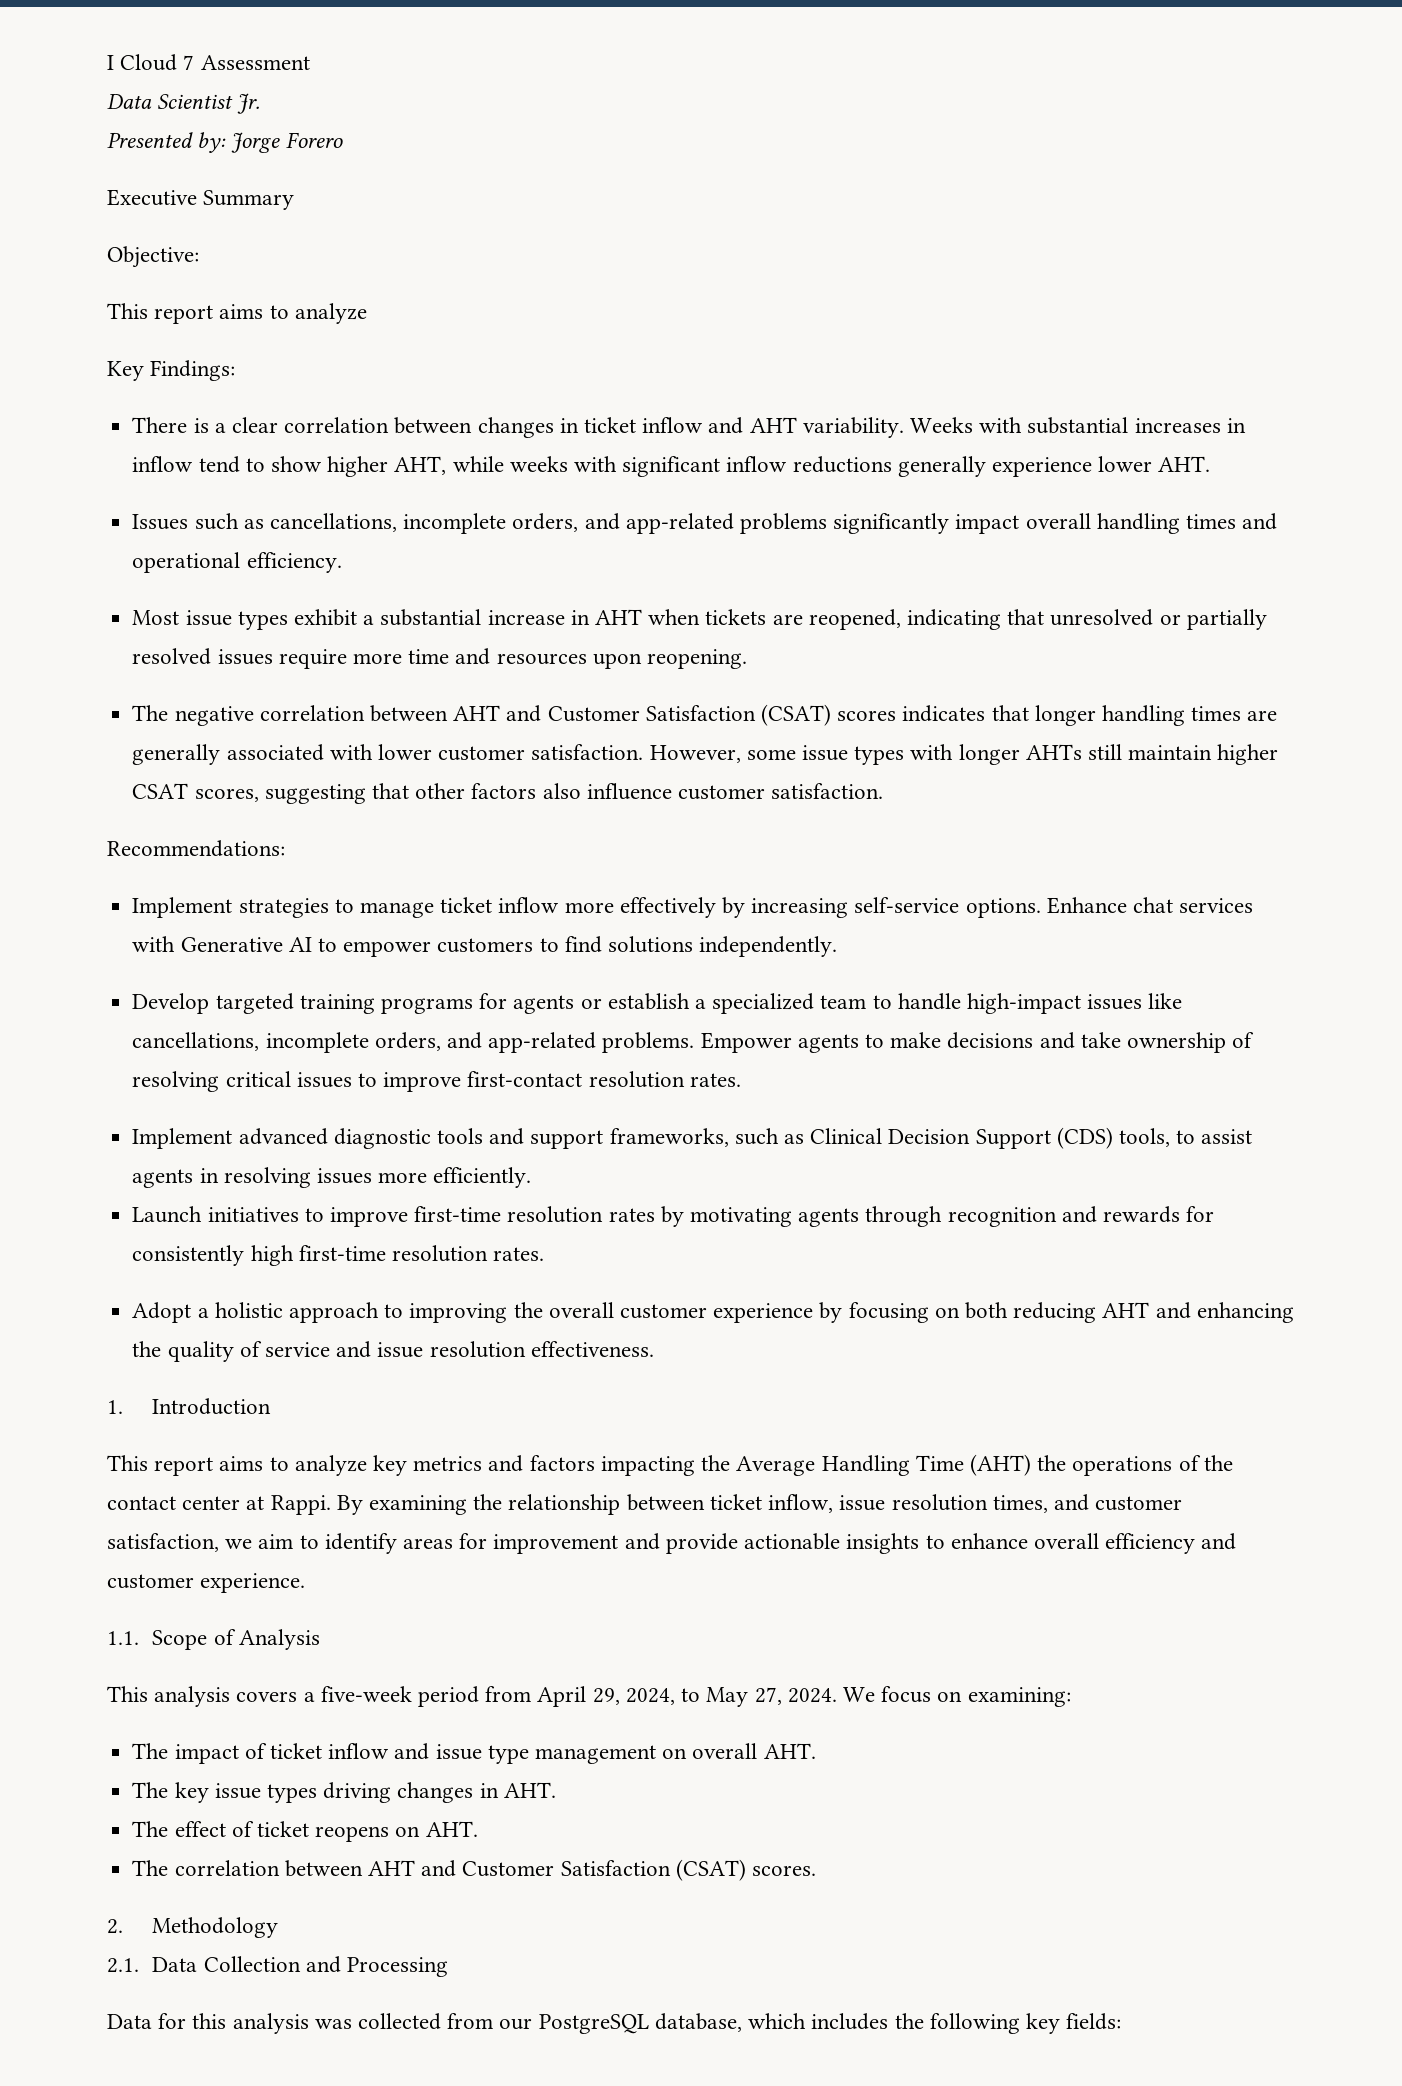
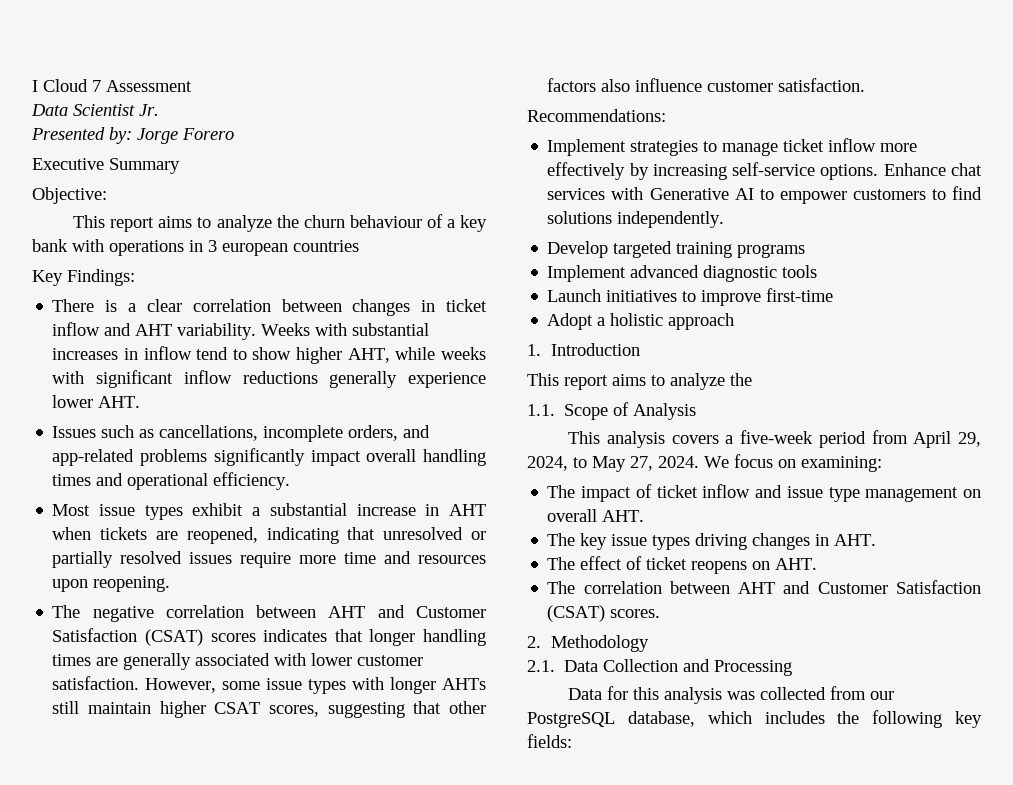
(367, 313) none -> [276,214,488,232] [32,239,359,256] the churn behaviour of a key bank with operations in 3 european countries
[479,993,1183,1014] [132,1032,1255,1053] [132,1071,741,1092] [132,1127,1253,1149] [132,1167,532,1188] for agents or establish a specialized team to handle high-impact issues like cancellations, incomplete orders, and app-related problems. Empower agents to make decisions and take ownership of resolving critical issues to improve first-contact resolution rates. // Implement advanced diagnostic tools and support frameworks, such as Clinical Decision Support (CDS) tools, to assist agents in resolving issues more efficiently. -> [547,265,818,282] // Implement advanced diagnostic tools
[507,1206,1215,1227] [132,1245,545,1266] [132,1302,1294,1323] [132,1341,654,1362] resolution rates by motivating agents through recognition and rewards for consistently high first-time resolution rates. // Adopt a holistic approach to improving the overall customer experience by focusing on both reducing AHT and enhancing the quality of service and issue resolution effectiveness. -> [547,313,735,330] // Adopt a holistic approach
[373,1454,1233,1476] [107,1494,1183,1515] [107,1533,1237,1554] [107,1573,306,1593] key metrics and factors impacting the Average Handling Time (AHT) the operations of the contact center at Rappi. By examining the relationship between ticket inflow, issue resolution times, and customer satisfaction, we aim to identify areas for improvement and provide actionable insights to enhance overall efficiency and customer experience. -> [730,373,752,386] the

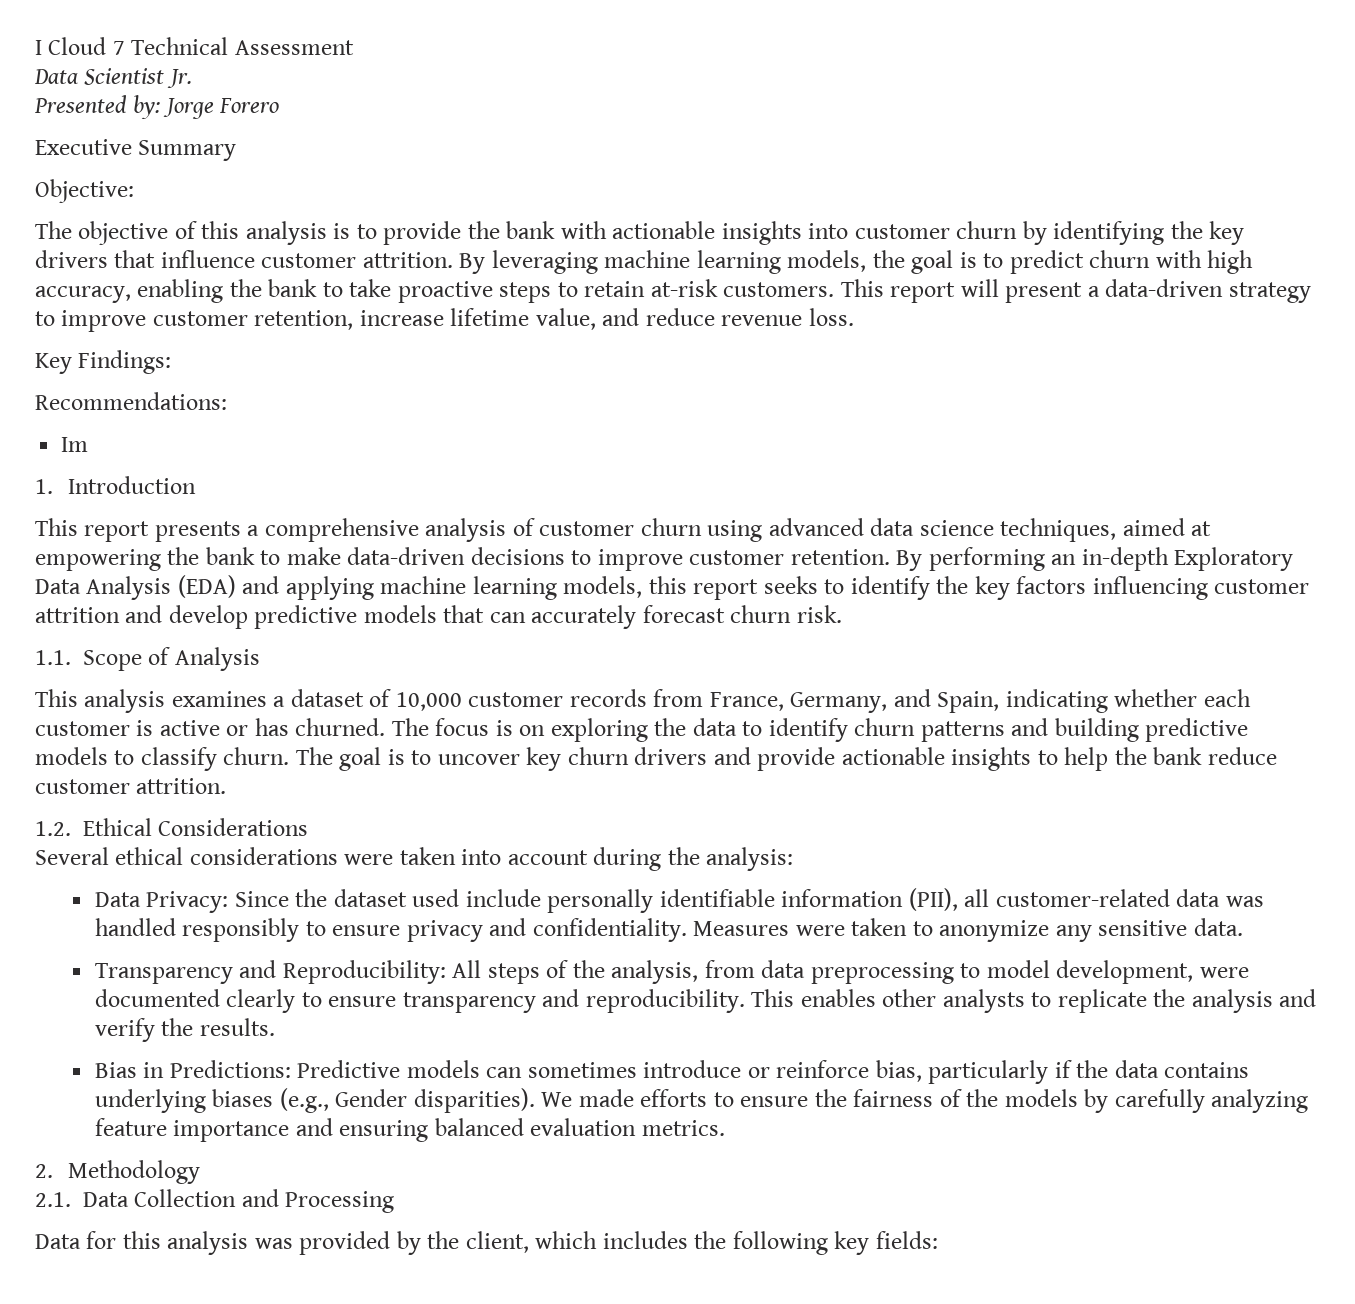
(101, 86) none -> [131,37,229,55] Technical
[73,214,488,232] [32,239,359,256] [32,269,135,286] [52,299,488,316] [52,322,430,340] [52,346,486,364] [52,370,486,388] [52,395,141,408] [52,425,431,442] [52,448,486,466] [52,472,291,490] [52,503,487,520] [52,527,487,544] [52,551,486,568] [52,576,171,592] [52,605,486,622] [52,628,486,646] [52,653,424,670] [52,676,486,694] [52,701,486,718] [547,78,866,92] [527,109,666,122] [547,138,918,156] [547,162,982,180] [547,186,982,204] [547,211,725,228] [547,241,806,258] [547,265,818,282] [547,288,834,306] [547,313,735,330] [527,343,640,356] [527,373,752,390] This report aims to analyze the churn behaviour of a key bank with operations in 3 european countries // Key Findings: // There is a clear correlation between changes in ticket inflow and AHT variability. Weeks with substantial increases in inflow tend to show higher AHT, while weeks with significant inflow reductions generally experience lower AHT. // Issues such as cancellations, incomplete orders, and app-related problems significantly impact overall handling times and operational efficiency. // Most issue types exhibit a substantial increase in AHT when tickets are reopened, indicating that unresolved or partially resolved issues require more time and resources upon reopening. // The negative correlation between AHT and Customer Satisfaction (CSAT) scores indicates that longer handling times are generally associated with lower customer satisfaction. However, some issue types with longer AHTs still maintain higher CSAT scores, suggesting that other factors also influence customer satisfaction. // Recommendations: // Implement strategies to manage ticket inflow more effectively by increasing self-service options. Enhance chat services with Generative AI to empower customers to find solutions independently. // Develop targeted training programs // Implement advanced diagnostic tools // Launch initiatives to improve first-time // Adopt a holistic approach // 1. Introduction // This report aims to analyze the -> [35,221,1245,245] [35,250,1254,274] [35,279,1311,303] [35,308,854,332] [35,350,172,374] [35,392,227,410] [61,437,89,452] [35,476,197,494] [35,518,1212,542] [35,547,1294,571] [35,575,1310,600] [35,605,842,629] The objective of this analysis is to provide the bank with actionable insights into customer churn by identifying the key drivers that influence customer attrition. By leveraging machine learning models, the goal is to predict churn with high accuracy, enabling the bank to take proactive steps to retain at-risk customers. This report will present a data-driven strategy to improve customer retention, increase lifetime value, and reduce revenue loss. // Key Findings: // Recommendations: // Im // 1. Introduction // This report presents a comprehensive analysis of customer churn using advanced data science techniques, aimed at empowering the bank to make data-driven decisions to improve customer retention. By performing an in-depth Exploratory Data Analysis (EDA) and applying machine learning models, this report seeks to identify the key factors influencing customer attrition and develop predictive models that can accurately forecast churn risk.
[671,430,982,448] [527,454,882,472] [547,484,981,502] [547,509,645,522] [547,533,877,550] [547,556,818,574] [547,580,981,594] [547,605,661,622] covers a five-week period from April 29, 2024, to May 27, 2024. We focus on examining: // The impact of ticket inflow and issue type management on overall AHT. // The key issue types driving changes in AHT. // The effect of ticket reopens on AHT. // The correlation between AHT and Customer Satisfaction (CSAT) scores. -> [171,689,1251,713] [35,718,1249,742] [35,747,1277,771] [35,778,227,794] [35,818,309,836] [35,847,794,871] [94,888,1264,913] [94,918,1243,942] [94,960,1249,984] [94,989,1317,1013] [94,1018,275,1042] [94,1060,1250,1084] [94,1088,1308,1113] [94,1118,725,1142] examines a dataset of 10,000 customer records from France, Germany, and Spain, indicating whether each customer is active or has churned. The focus is on exploring the data to identify churn patterns and building predictive models to classify churn. The goal is to uncover key churn drivers and provide actionable insights to help the bank reduce customer attrition. // 1.2. Ethical Considerations // Several ethical considerations were taken into account during the analysis: // Data Privacy: Since the dataset used include personally identifiable information (PII), all customer-related data was handled responsibly to ensure privacy and confidentiality. Measures were taken to anonymize any sensitive data. // Transparency and Reproducibility: All steps of the analysis, from data preprocessing to model development, were documented clearly to ensure transparency and reproducibility. This enables other analysts to replicate the analysis and verify the results. // Bias in Predictions: Predictive models can sometimes introduce or reinforce bias, particularly if the data contains underlying biases (e.g., Gender disparities). We made efforts to ensure the fairness of the models by carefully analyzing feature importance and ensuring balanced evaluation metrics.
[760,686,895,700] [527,711,695,728] collected from our PostgreSQL database, -> [299,1231,529,1255] provided by the client,

